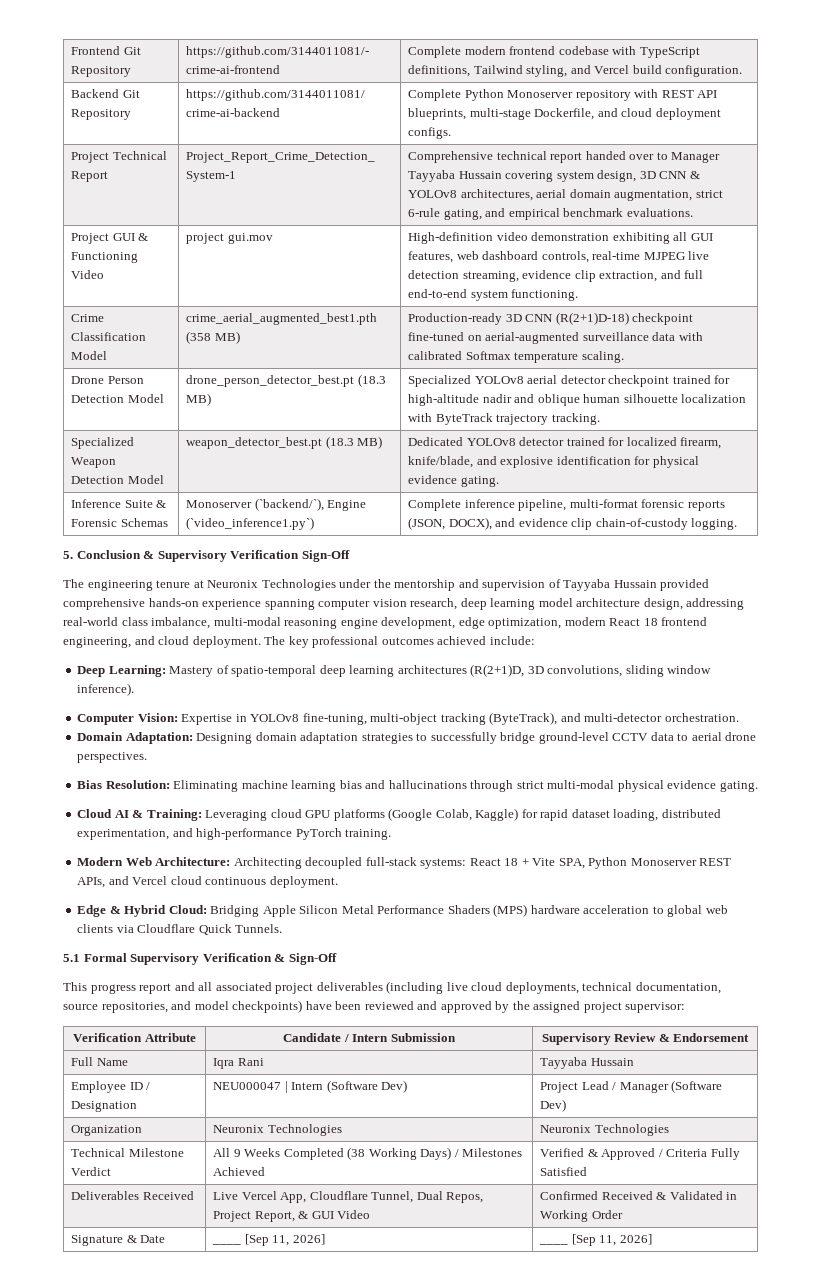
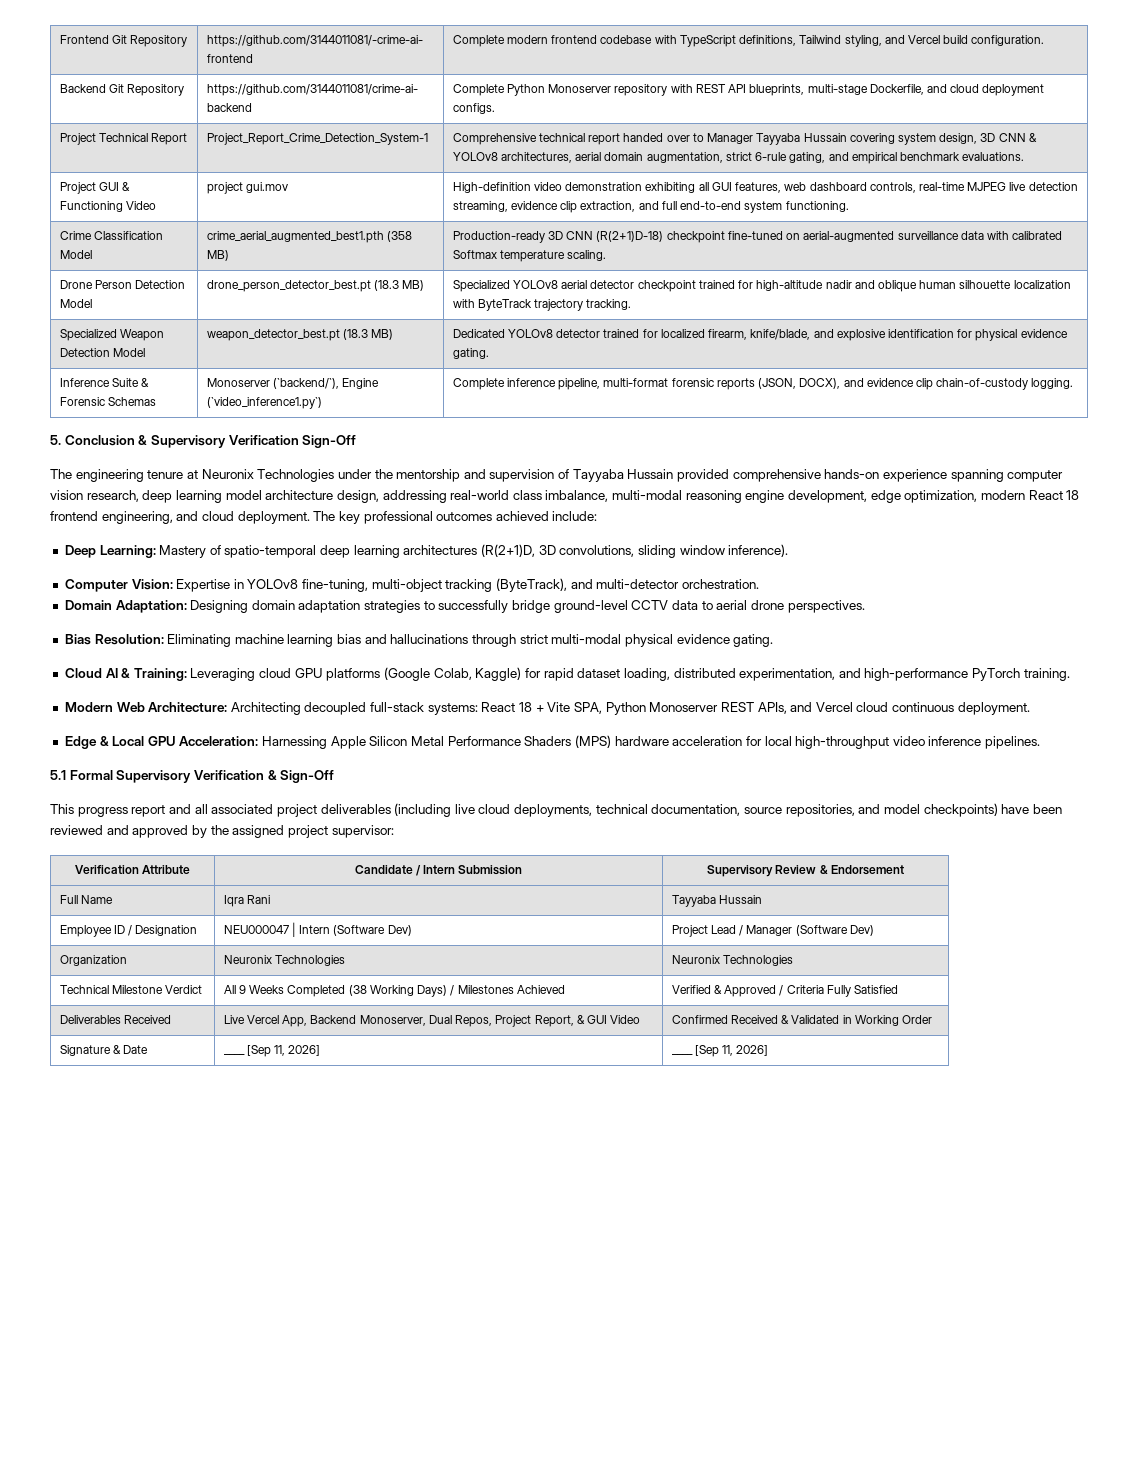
[124,905,260,917] Hybrid Cloud: Bridging -> [112,736,328,749] Local GPU Acceleration: Harnessing
[652,905,728,917] [77,924,283,935] to global web clients via Cloudflare Quick Tunnels. -> [745,736,1041,749] for local high-throughput video inference pipelines.
[309,1191,414,1203] Cloudflare Tunnel, -> [310,1015,426,1026] Backend Monoserver,

